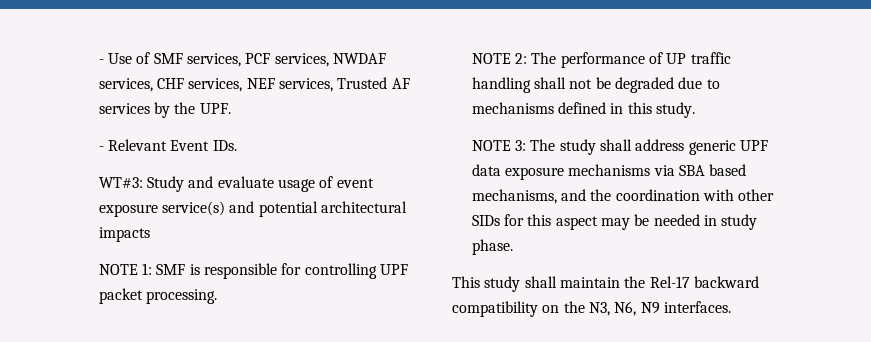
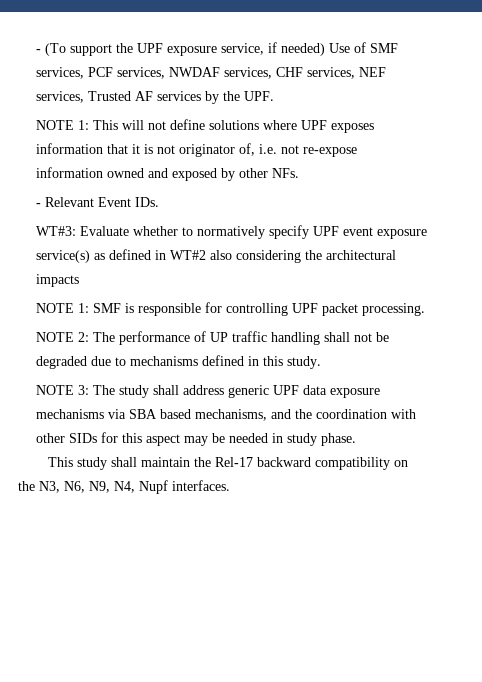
[98,59,104,64] - -> [36,42,326,56] - (To support the UPF exposure service, if needed)
(231, 108) none -> [36,119,375,133] [36,143,358,157] [36,167,300,181] // NOTE 1: This will not define solutions where UPF exposes information that it is not originator of, i.e. not re-expose information owned and exposed by other NFs.
[146,176,374,192] [98,201,318,217] Study and evaluate usage of event exposure service(s) and potential -> [80,225,428,239] [36,249,323,263] Evaluate whether to normatively specify UPF event exposure service(s) as defined in WT#2 also considering the
[640,302,660,314] N9 -> [89,480,168,494] N9, N4, Nupf

